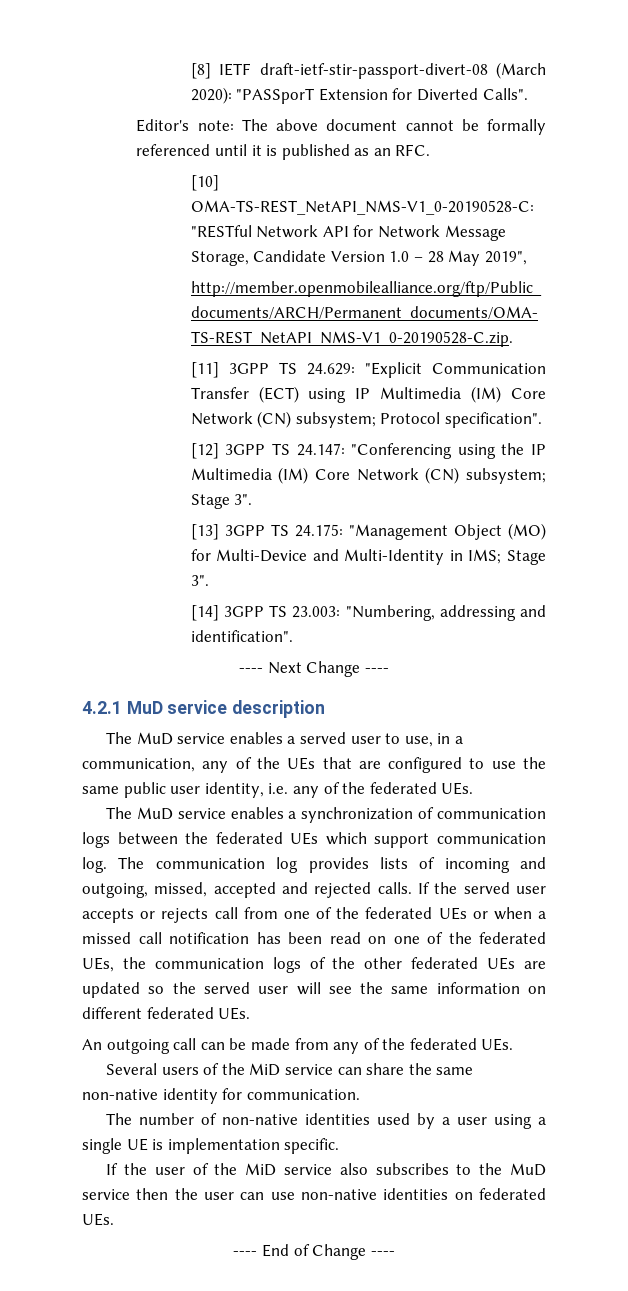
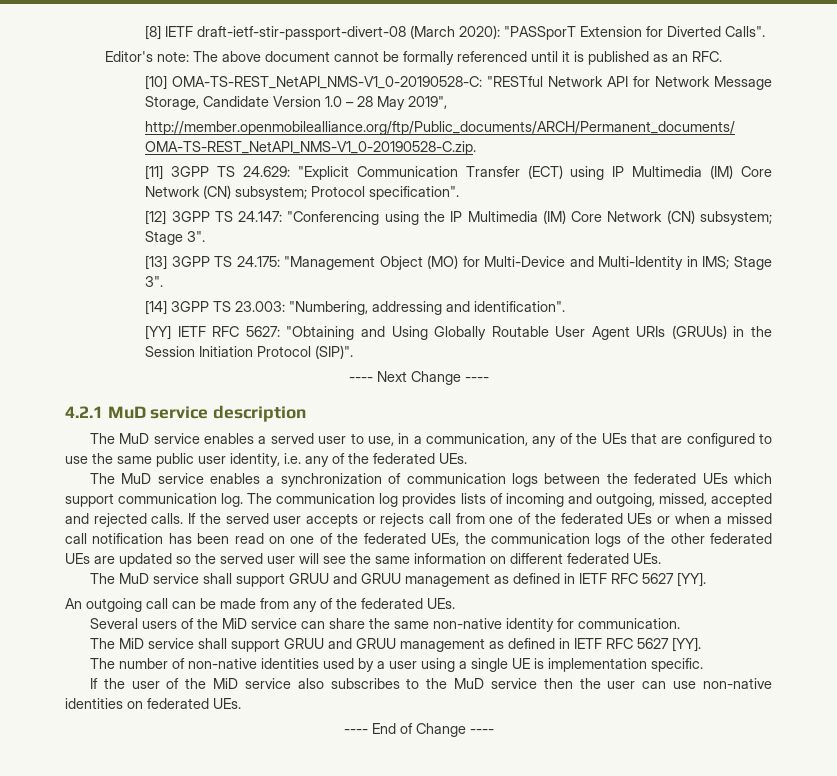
(293, 636) none -> [145,325,773,340] [145,345,354,359] // [YY] IETF RFC 5627: "Obtaining and Using Globally Routable User Agent URIs (GRUUs) in the Session Initiation Protocol (SIP)".
(251, 1013) none -> [89,572,706,587] // The MuD service shall support GRUU and GRUU management as defined in IETF RFC 5627 [YY].
(360, 1094) none -> [89,637,701,652] // The MiD service shall support GRUU and GRUU management as defined in IETF RFC 5627 [YY].

